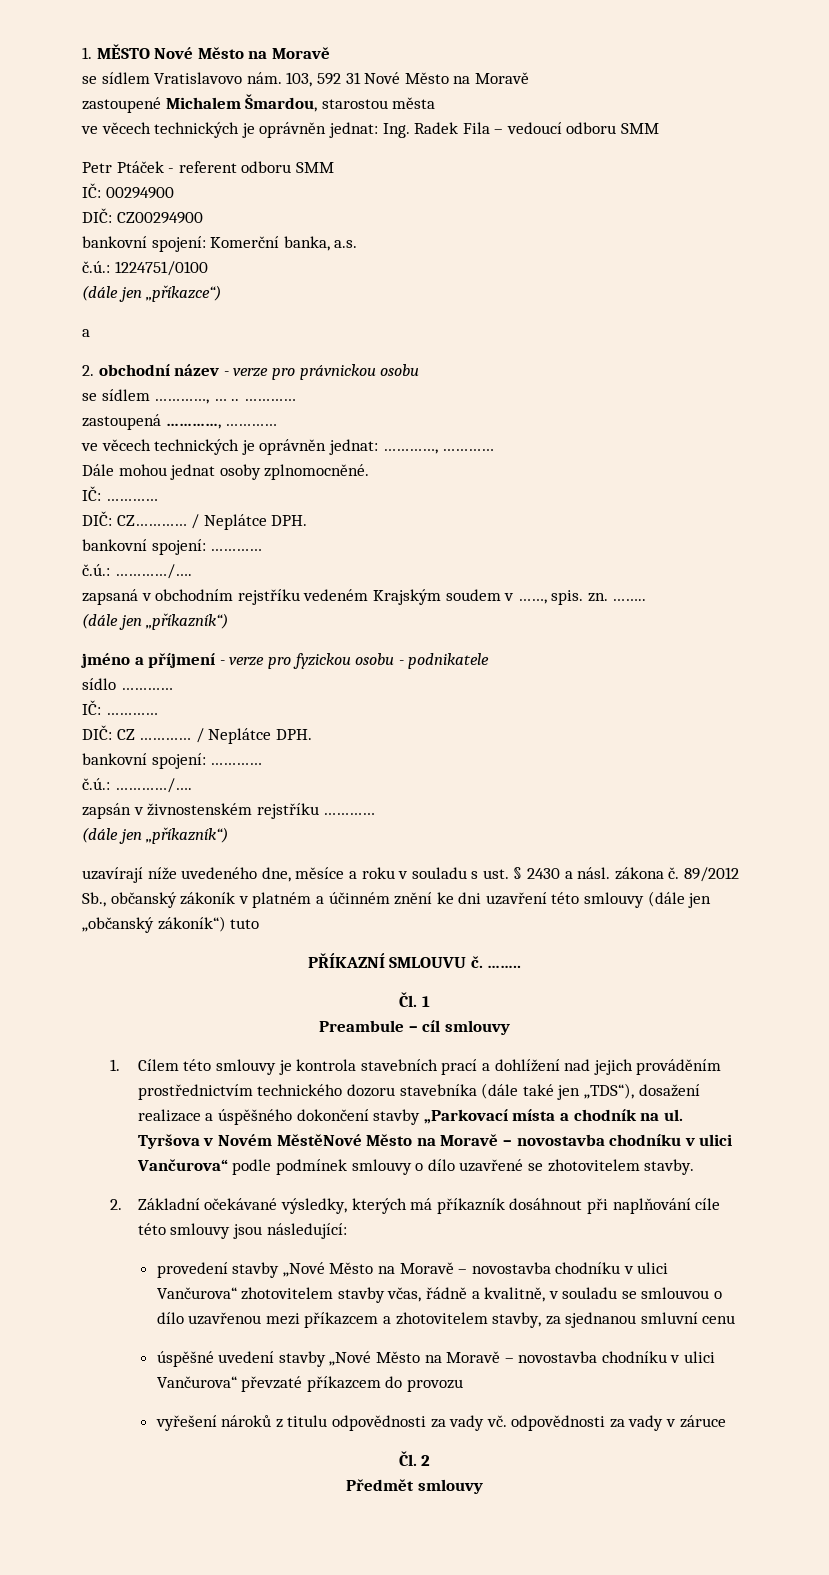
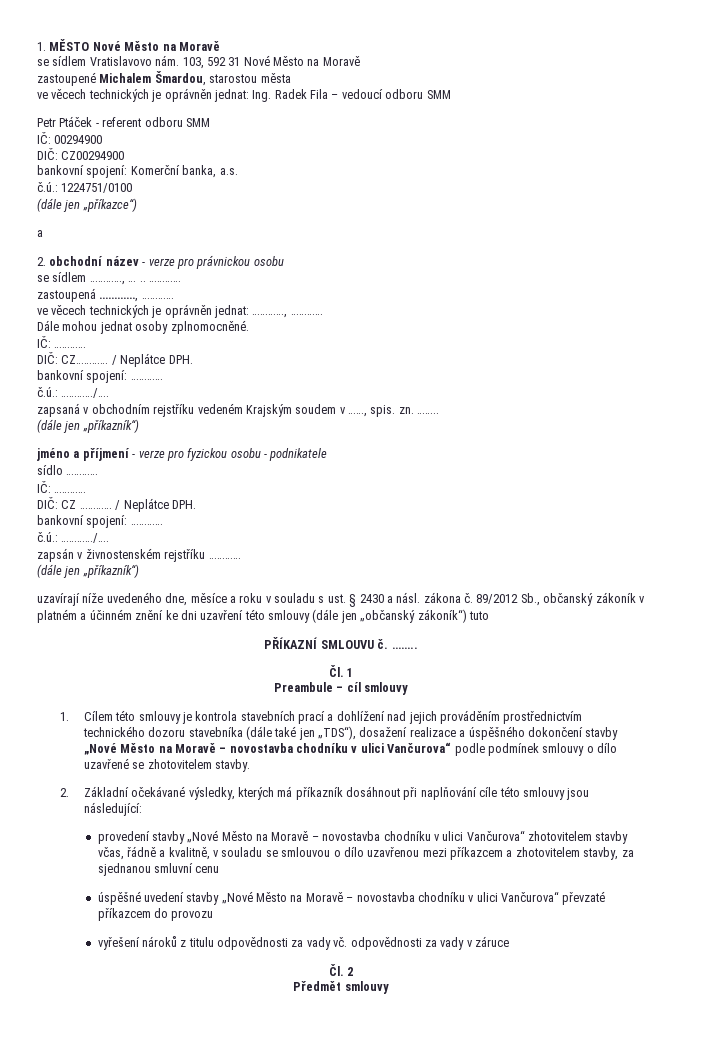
[423,1109,683,1124] [137,1134,362,1149] „Parkovací místa a chodník na ul. Tyršova v Novém MěstěNové -> [83,743,117,755] „Nové

